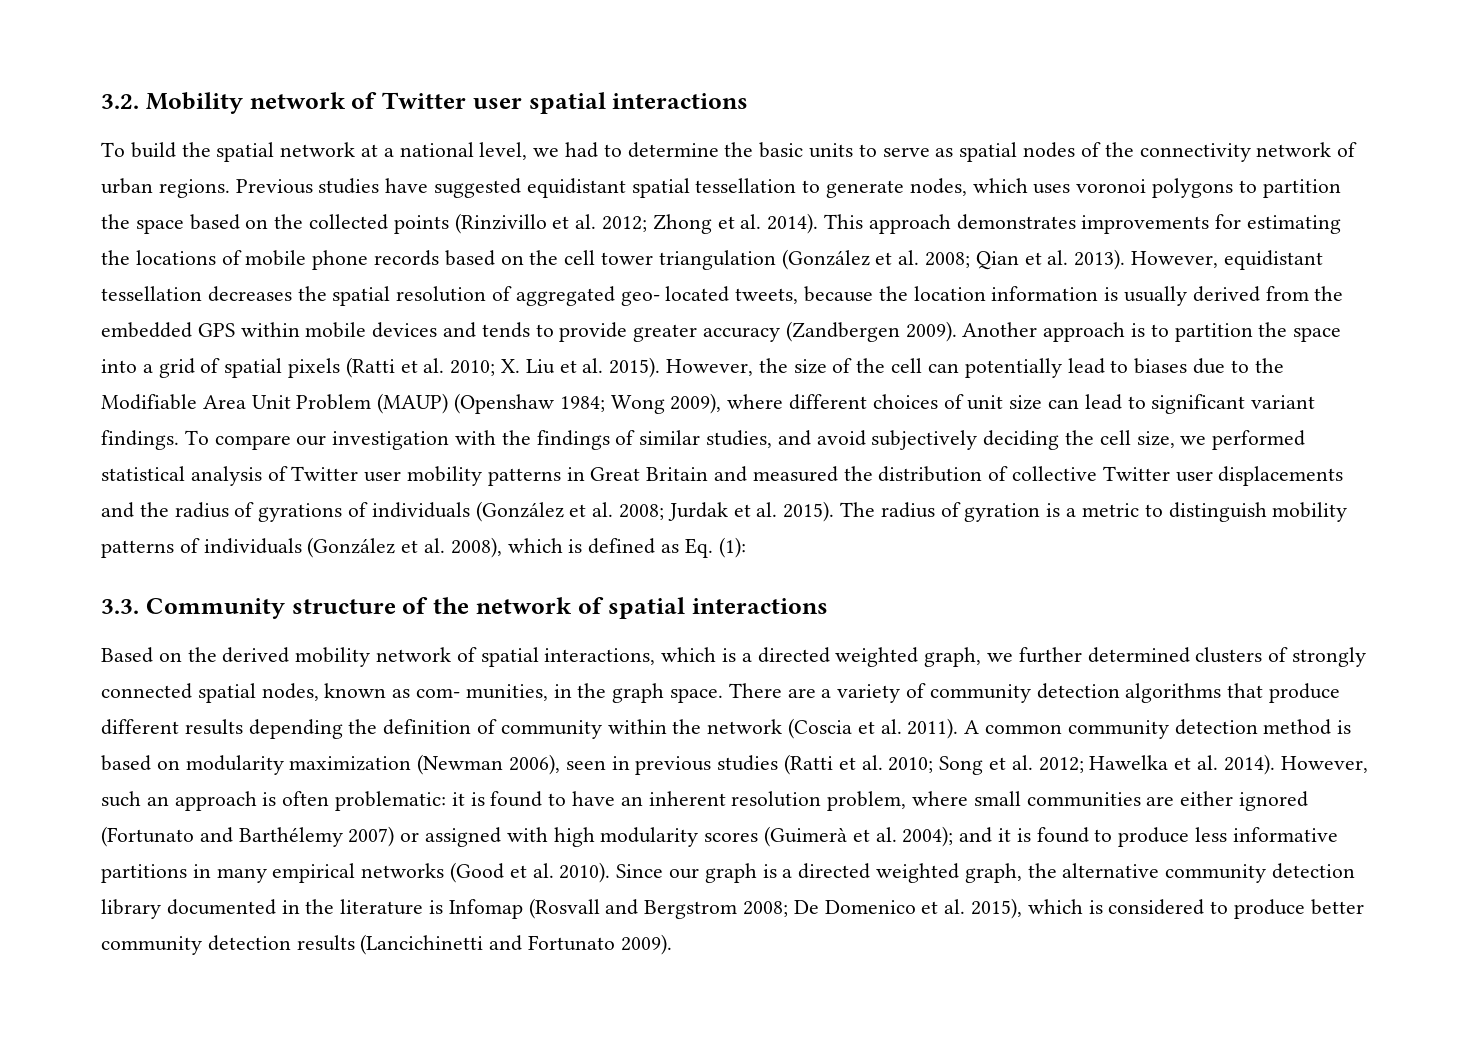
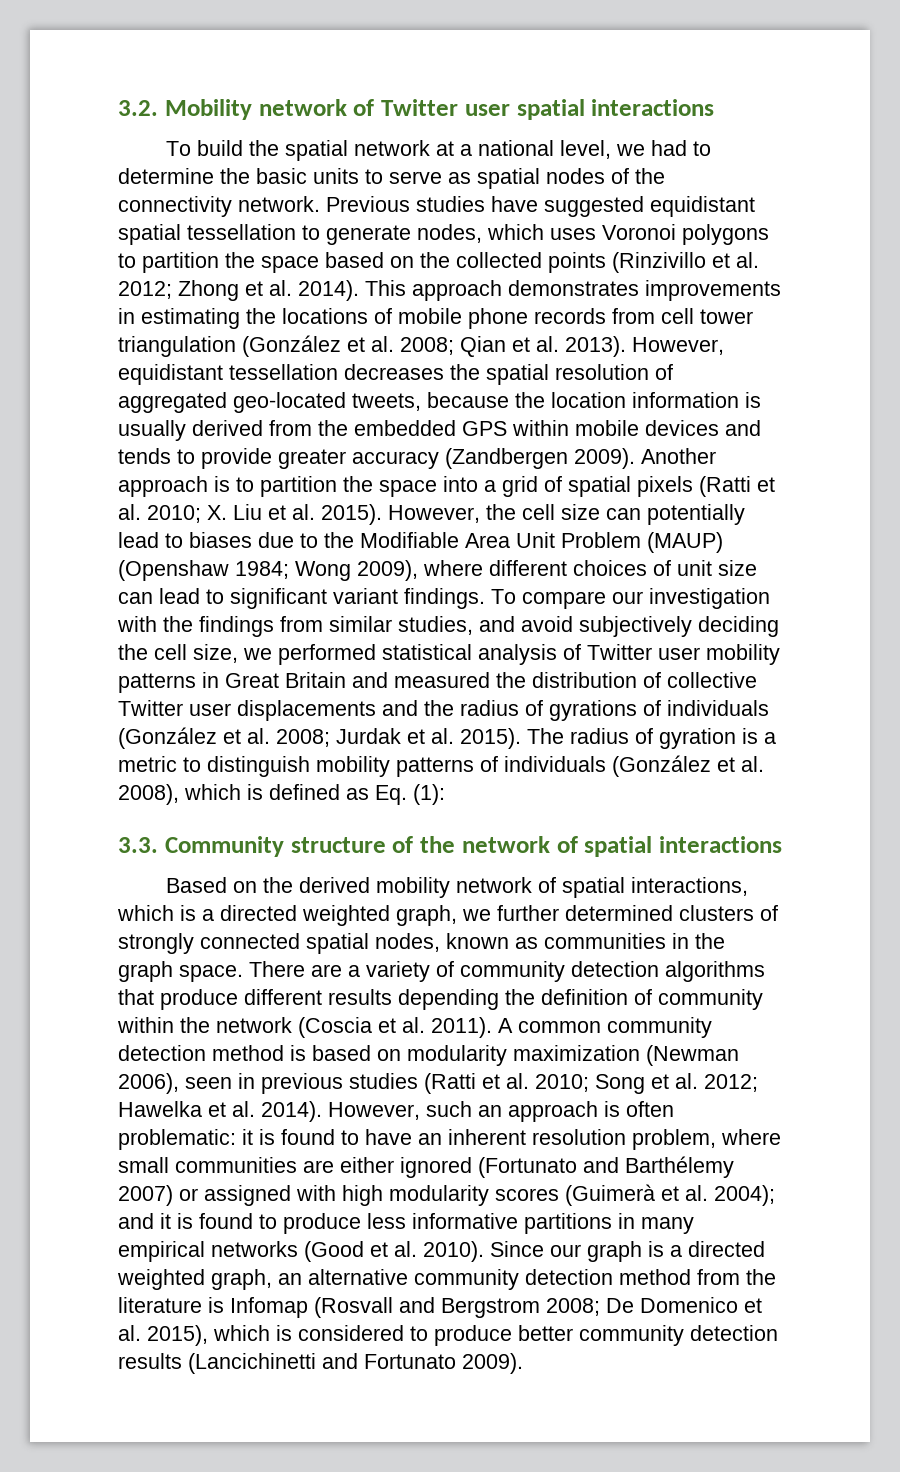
[1256,142,1358,157] [101,178,230,198] network of urban regions. -> [238,196,320,212] network.
[1076,179,1147,193] voronoi -> [602,224,676,240] Voronoi
[1215,214,1242,229] for -> [118,308,135,324] in
[444,250,559,266] based on the -> [612,308,655,324] from
[620,286,730,306] geo- located -> [233,392,346,413] geo-located
[793,358,923,374] size of the cell -> [522,504,600,520] cell size
[615,430,636,445] of -> [280,616,323,632] from
[416,684,548,701] com- munities, -> [544,933,666,949] communities
[1027,863,1057,878] the -> [278,1273,302,1285] an
[101,899,300,919] library documented in -> [619,1269,740,1285] method from

